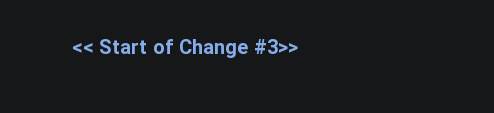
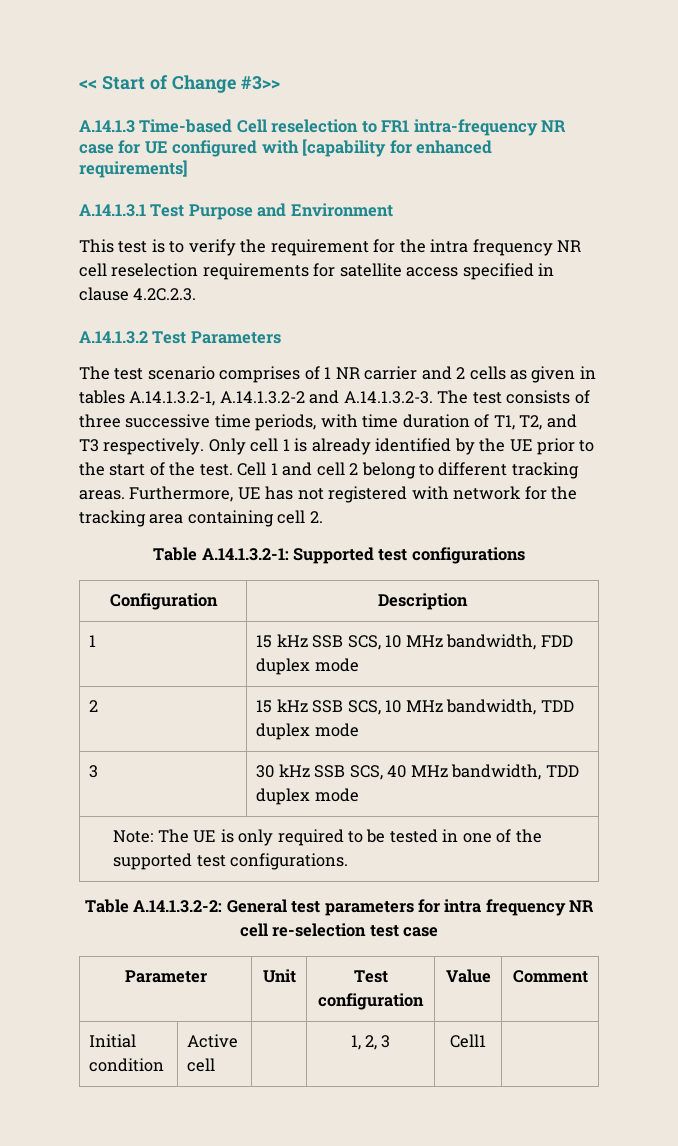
(298, 46) none -> [79,119,567,136] [79,139,493,157] [79,160,188,178] [79,203,393,220] [79,239,582,256] [79,263,555,280] [79,287,197,301] [79,331,281,344] [79,366,596,383] [79,390,590,406] [79,414,577,431] [79,438,595,455] [79,462,579,479] [79,486,578,503] [79,510,323,527] [153,547,525,564] [109,593,218,610] [378,593,468,610] [89,635,97,647] [256,634,573,650] [256,658,359,675] [89,700,99,712] [256,699,574,715] [256,723,359,740] [89,765,99,778] [256,764,579,780] [256,788,359,805] [113,829,542,846] [113,853,349,870] [84,899,595,916] [239,923,439,937] [124,970,207,983] [262,969,296,983] [353,970,388,983] [318,993,424,1010] [445,969,491,983] [512,970,588,983] [89,1034,137,1048] [89,1058,165,1072] [187,1034,239,1048] [187,1058,216,1072] [350,1035,391,1050] [450,1034,486,1048] // A.14.1.3 Time-based Cell reselection to FR1 intra-frequency NR case for UE configured with [capability for enhanced requirements] // A.14.1.3.1 Test Purpose and Environment // This test is to verify the requirement for the intra frequency NR cell reselection requirements for satellite access specified in clause 4.2C.2.3. // A.14.1.3.2 Test Parameters // The test scenario comprises of 1 NR carrier and 2 cells as given in tables A.14.1.3.2-1, A.14.1.3.2-2 and A.14.1.3.2-3. The test consists of three successive time periods, with time duration of T1, T2, and T3 respectively. Only cell 1 is already identified by the UE prior to the start of the test. Cell 1 and cell 2 belong to different tracking areas. Furthermore, UE has not registered with network for the tracking area containing cell 2. // Table A.14.1.3.2-1: Supported test configurations // Configuration | Description // 1 | 15 kHz SSB SCS, 10 MHz bandwidth, FDD duplex mode // 2 | 15 kHz SSB SCS, 10 MHz bandwidth, TDD duplex mode // 3 | 30 kHz SSB SCS, 40 MHz bandwidth, TDD duplex mode // Note: The UE is only required to be tested in one of the supported test configurations. // Table A.14.1.3.2-2: General test parameters for intra frequency NR cell re-selection test case // Parameter | Unit | Test configuration | Value | Comment // Initial condition | Active cell | | 1, 2, 3 | Cell1 |

